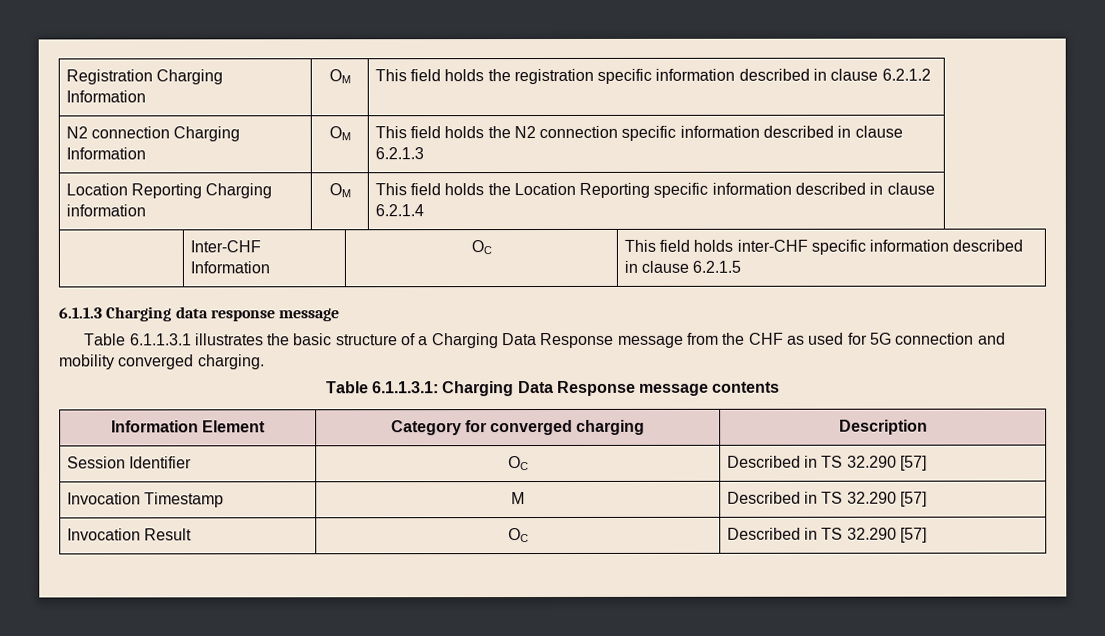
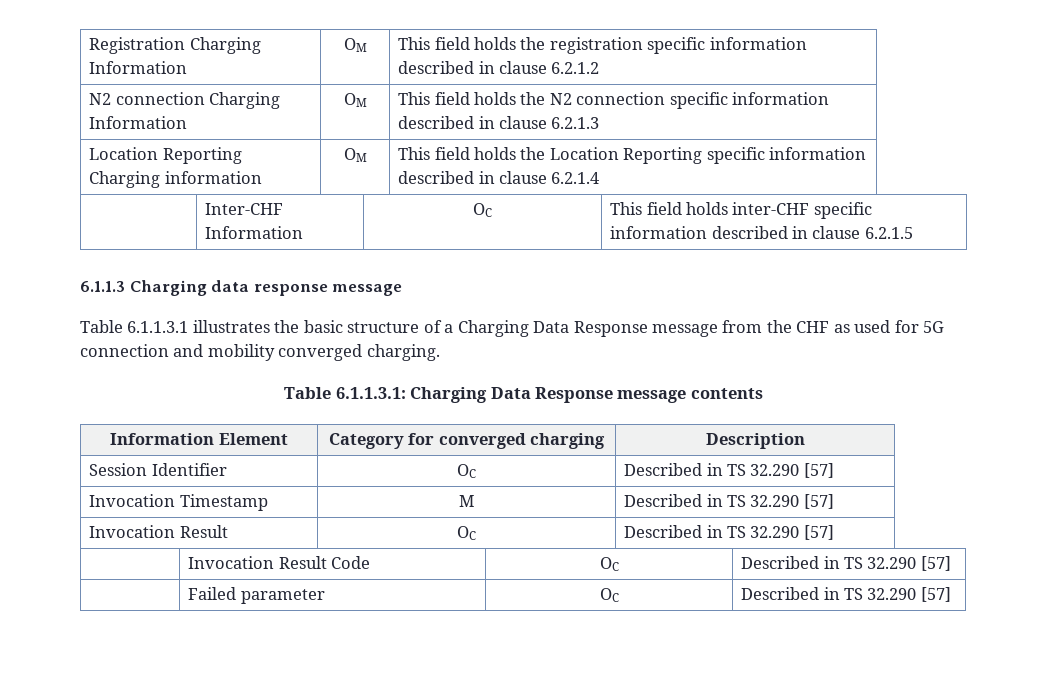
(927, 535) none -> [188,556,371,569] [599,557,619,571] [741,556,951,571] [188,587,325,604] [599,588,619,602] [741,587,951,602] // | Invocation Result Code | OC | Described in TS 32.290 [57] // | Failed parameter | OC | Described in TS 32.290 [57]

